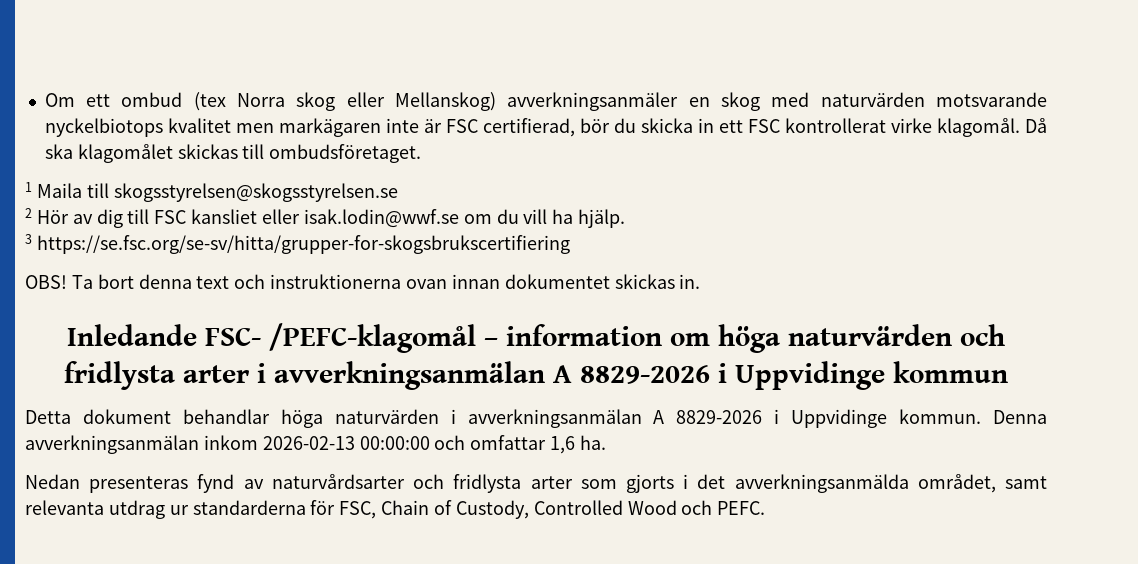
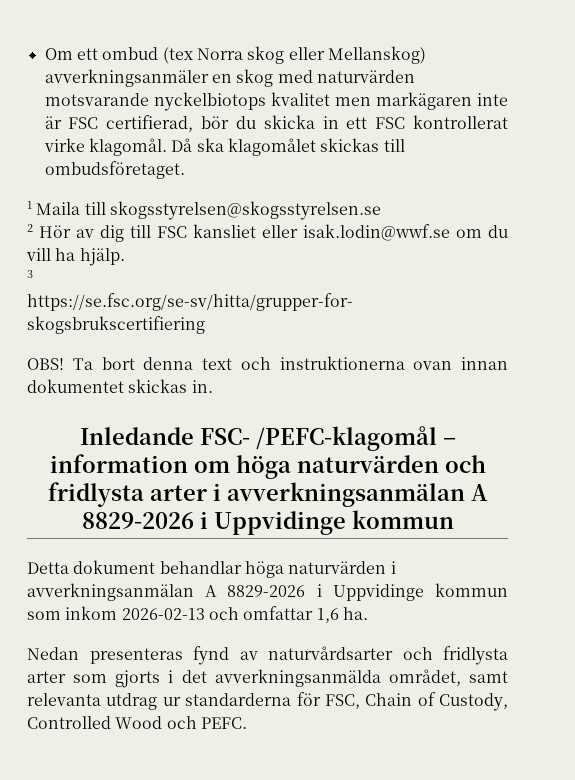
[899,409,1047,424] [25,435,199,454] kommun. Denna avverkningsanmälan -> [435,583,508,597] [27,611,61,620] kommun som
[359,436,430,450] 00:00:00 -> (205, 614) none

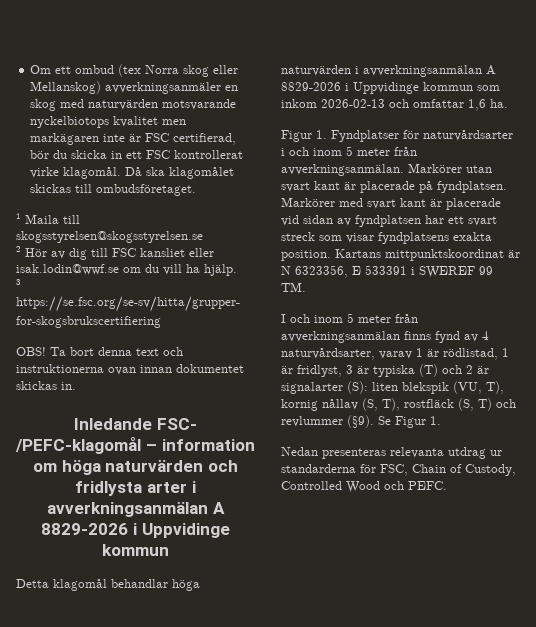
[73,560,156,574] dokument -> [53,579,107,591] klagomål
[27,646,508,665] [27,669,508,688] Nedan presenteras fynd av naturvårdsarter och fridlysta arter som gjorts i det avverkningsanmälda området, samt -> [281,130,513,142] [281,146,417,156] [281,163,492,176] [281,181,507,193] [281,197,501,210] [281,215,497,227] [281,232,492,244] [281,249,520,261] [281,265,493,278] [281,282,306,292] [281,313,418,323] [281,331,489,343] [281,348,509,360] [281,364,489,377] [281,381,504,394] [281,398,516,411] [281,415,441,428] [281,447,386,459] Figur 1. Fyndplatser för naturvårdsarter i och inom 5 meter från avverkningsanmälan. Markörer utan svart kant är placerade på fyndplatsen. Markörer med svart kant är placerade vid sidan av fyndplatsen har ett svart streck som visar fyndplatsens exakta position. Kartans mittpunktskoordinat är N 6323356, E 533391 i SWEREF 99 TM. // I och inom 5 meter från avverkningsanmälan finns fynd av 4 naturvårdsarter, varav 1 är rödlistad, 1 är fridlyst, 3 är typiska (T) och 2 är signalarter (S): liten blekspik (VU, T), kornig nållav (S, T), rostfläck (S, T) och revlummer (§9). Se Figur 1. // Nedan presenteras

